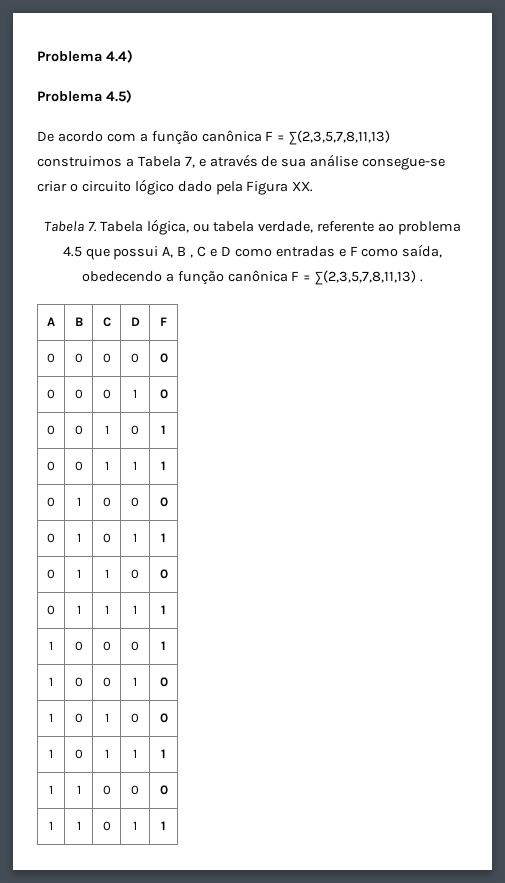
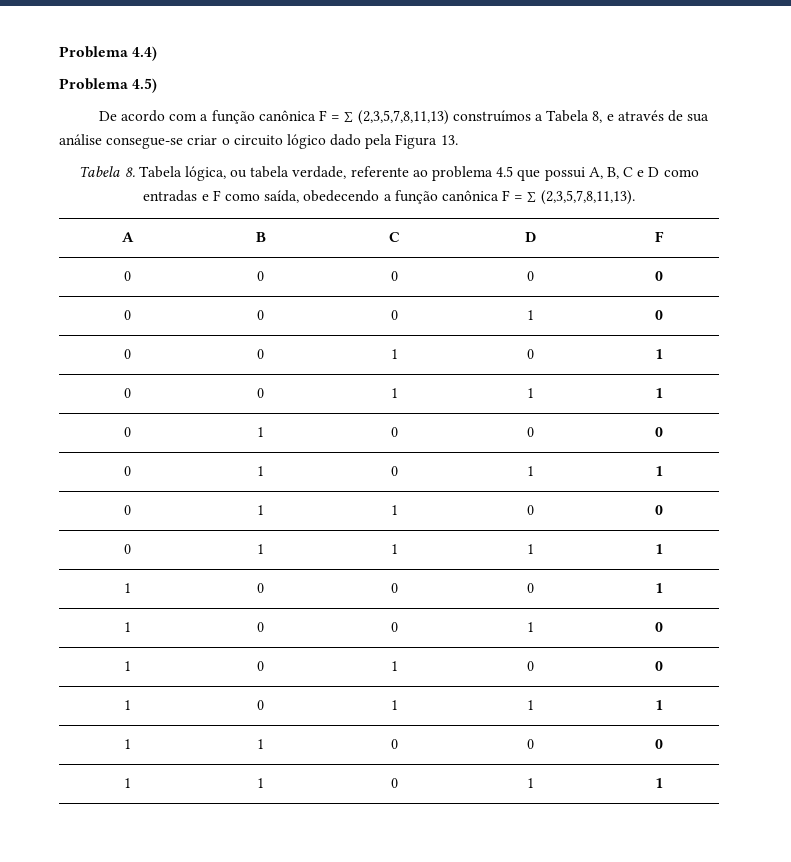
[289,130,391,145] [37,156,122,167] ∑(2,3,5,7,8,11,13) construimos -> [344,110,531,125] ∑ (2,3,5,7,8,11,13) construímos
[184,156,195,168] 7, -> [592,111,603,123] 8,
[292,181,314,192] [43,221,97,232] XX. // Tabela 7. -> [440,135,458,145] [79,166,135,177] 13. // Tabela 8.
[177,246,194,258] B , -> [606,167,619,179] B,
[315,270,424,285] ∑(2,3,5,7,8,11,13) . -> [527,190,635,205] ∑ (2,3,5,7,8,11,13).

